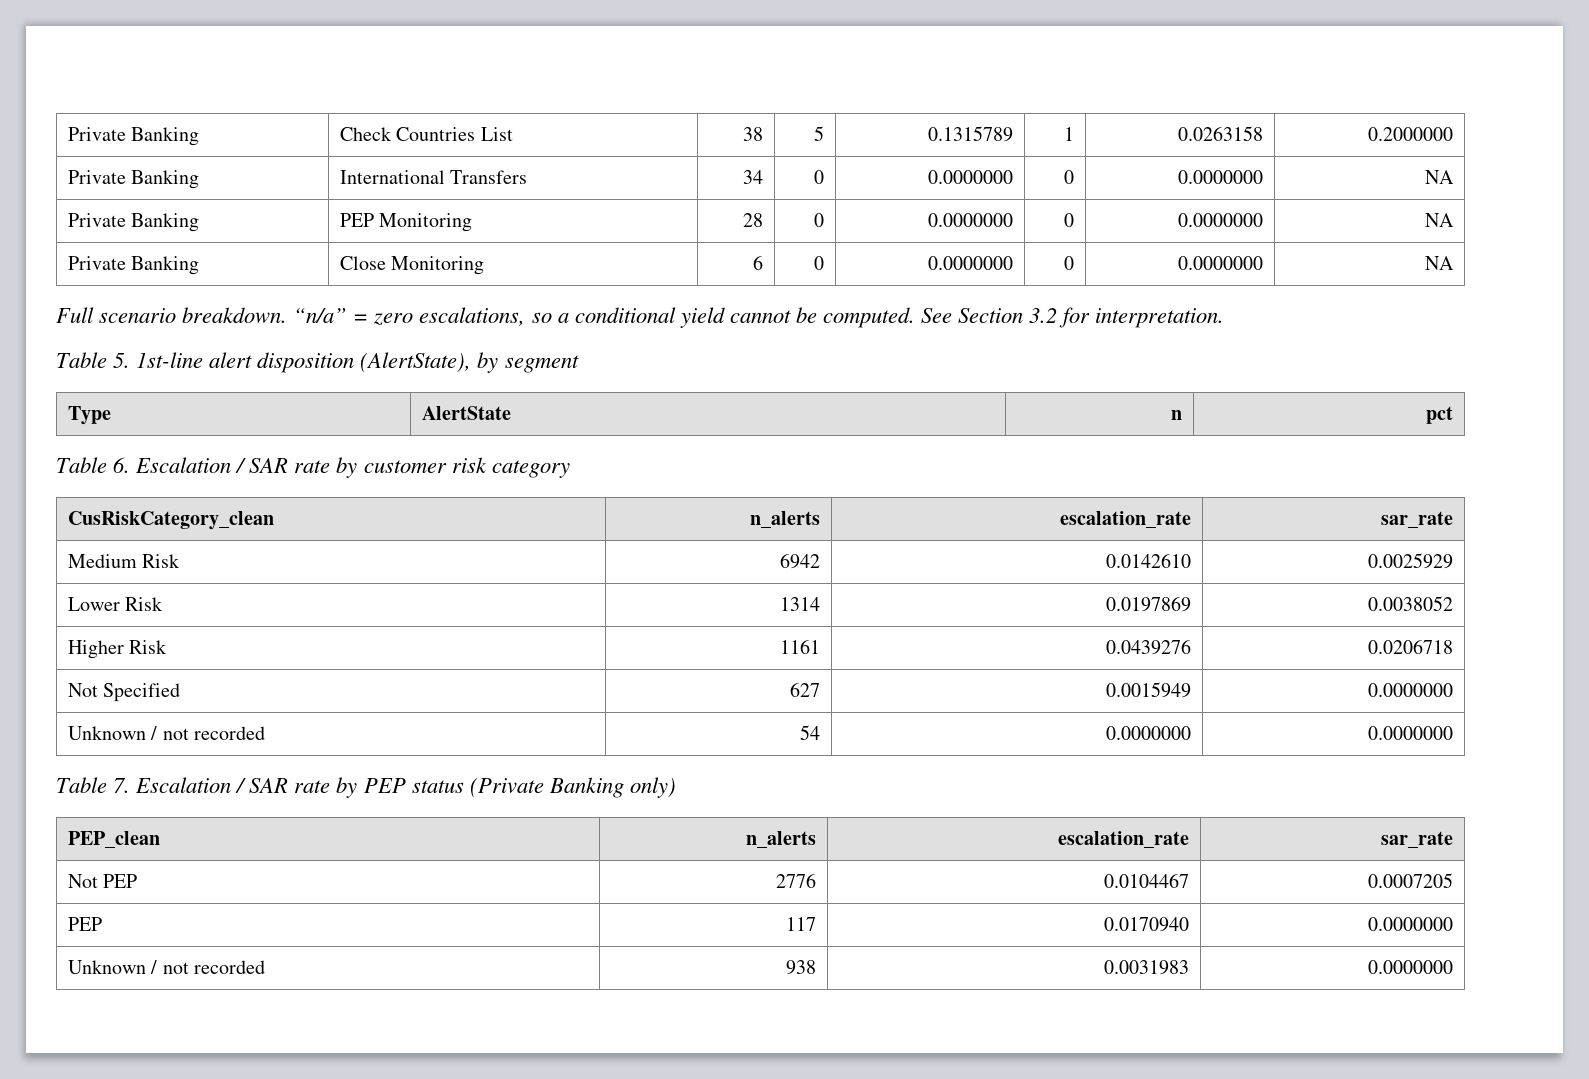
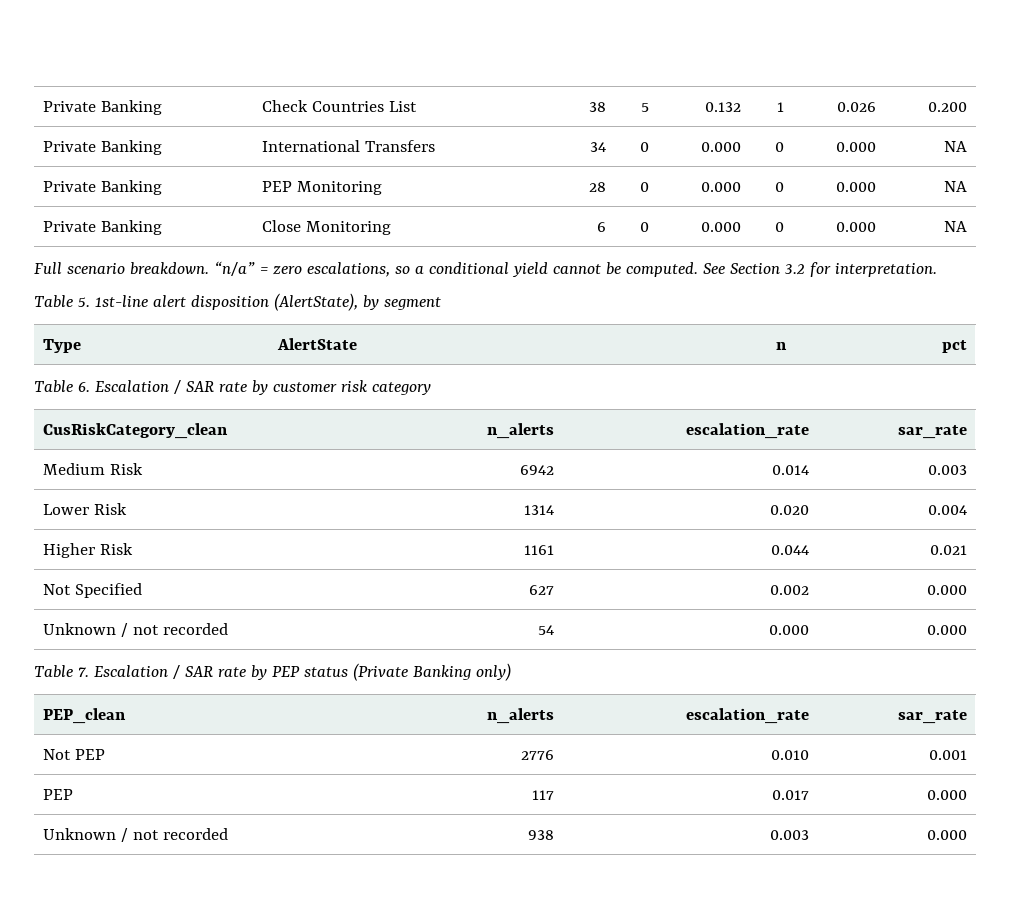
[928,126,1014,142] [1064,127,1075,141] [1178,126,1264,141] [1368,127,1454,141] 0.1315789 | 1 | 0.0263158 | 0.2000000 -> [705,102,742,112] [777,102,785,112] [837,102,877,112] [928,102,968,112] 0.132 | 1 | 0.026 | 0.200
[928,170,1014,184] [1064,170,1075,184] [1178,170,1264,184] 0.0000000 | 0 | 0.0000000 -> [701,142,742,152] [775,142,785,152] [836,142,877,152] 0.000 | 0 | 0.000
[928,213,1014,227] [1064,213,1075,227] [1178,213,1264,227] 0.0000000 | 0 | 0.0000000 -> [701,182,742,192] [775,182,785,192] [836,182,877,192] 0.000 | 0 | 0.000
[928,256,1014,270] [1064,256,1075,270] [1178,256,1264,270] 0.0000000 | 0 | 0.0000000 -> [701,222,742,232] [775,222,785,232] [836,222,877,232] 0.000 | 0 | 0.000
[1106,553,1192,568] [1368,553,1454,569] 0.0142610 | 0.0025929 -> [772,465,810,475] [928,465,968,475] 0.014 | 0.003
[1106,596,1192,612] [1368,596,1454,611] 0.0197869 | 0.0038052 -> [770,505,810,515] [928,505,968,515] 0.020 | 0.004
[1106,639,1192,655] [1368,639,1454,654] 0.0439276 | 0.0206718 -> [771,545,810,555] [930,545,968,555] 0.044 | 0.021
[1106,682,1192,698] [1368,683,1454,697] 0.0015949 | 0.0000000 -> [770,585,810,595] [927,585,968,595] 0.002 | 0.000
[1106,726,1192,740] [1368,726,1454,740] 0.0000000 | 0.0000000 -> [769,625,810,635] [927,625,968,635] 0.000 | 0.000
[1104,873,1190,888] [1368,873,1454,888] 0.0104467 | 0.0007205 -> [771,750,810,760] [929,750,968,760] 0.010 | 0.001
[1104,917,1190,932] [1368,917,1454,931] 0.0170940 | 0.0000000 -> [772,790,810,800] [927,790,968,800] 0.017 | 0.000
[1104,960,1190,975] [1368,960,1454,974] 0.0031983 | 0.0000000 -> [770,830,810,840] [927,830,968,840] 0.003 | 0.000

